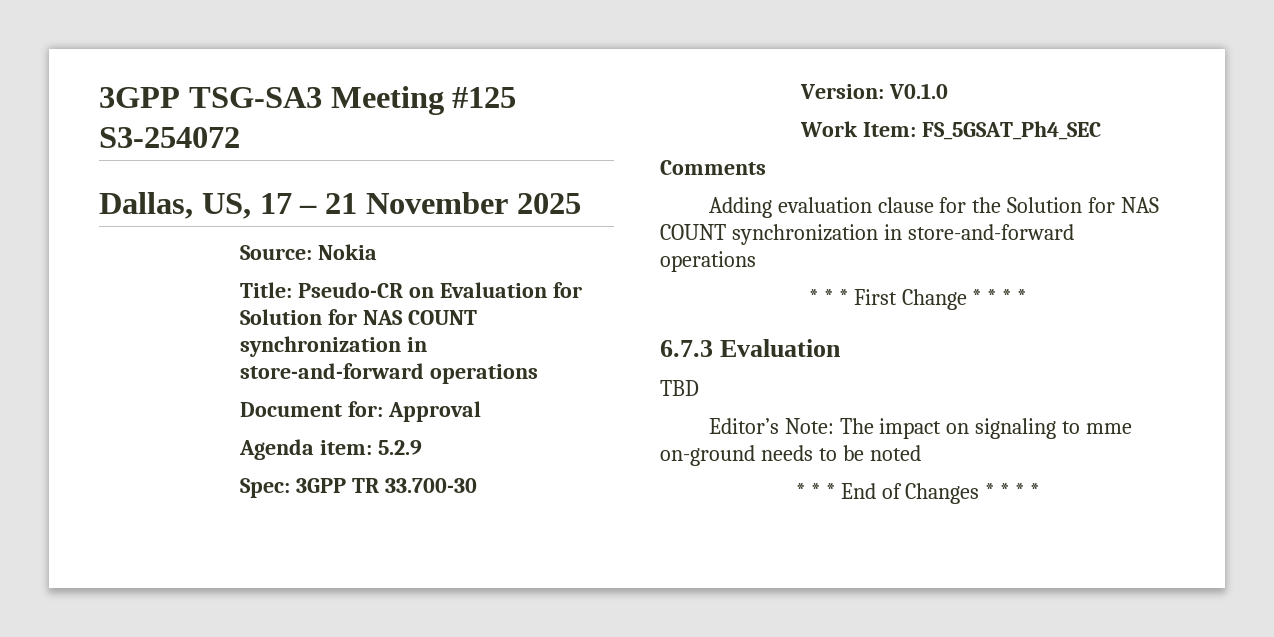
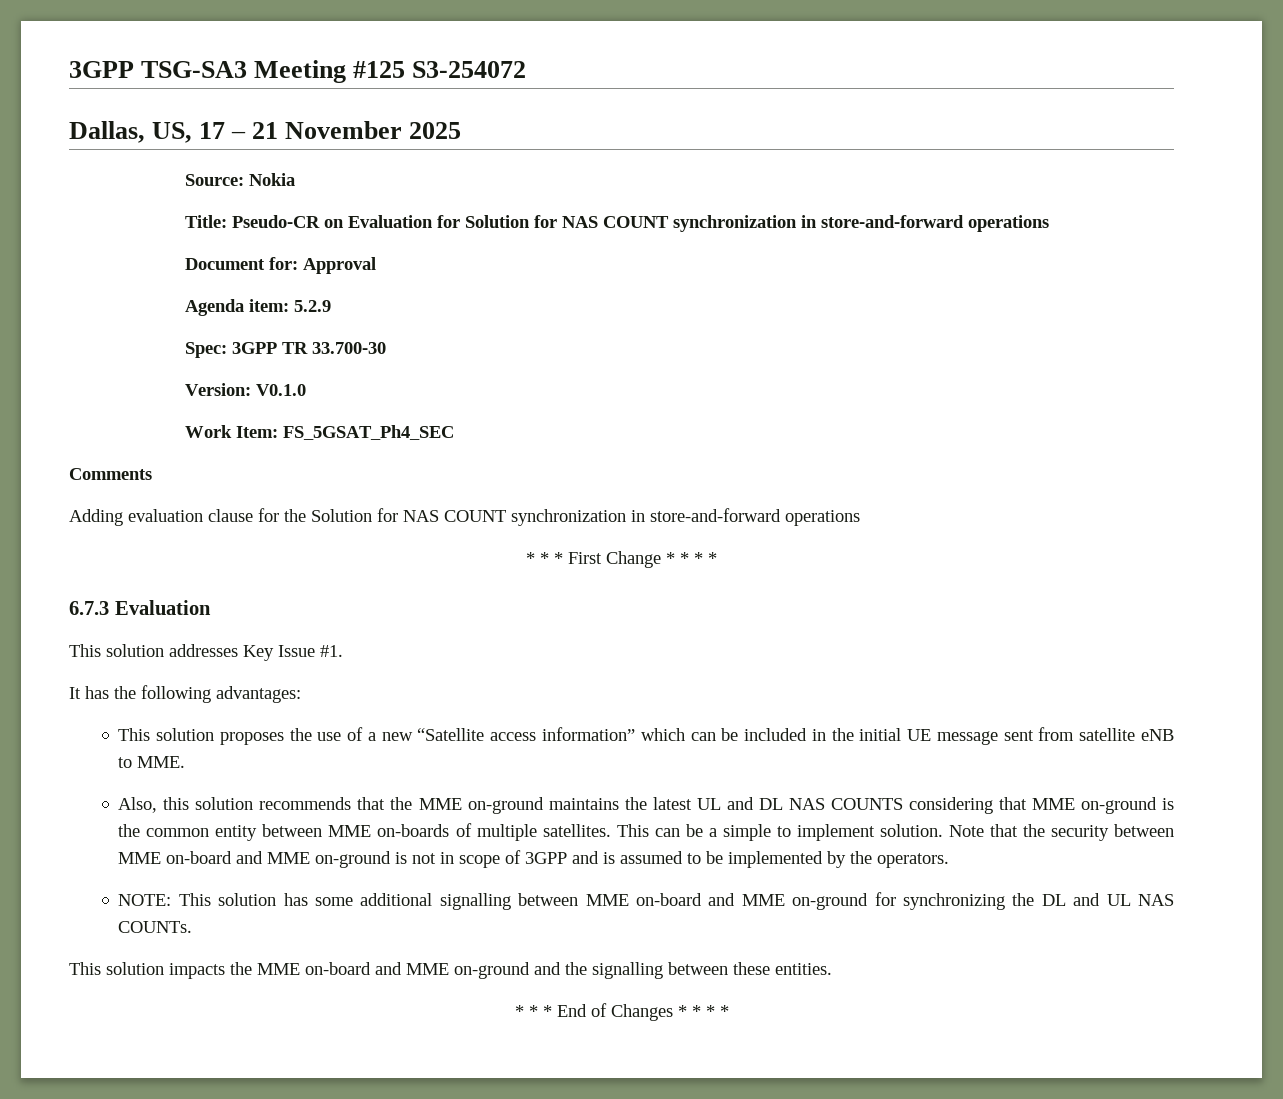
[660,380,699,396] [708,418,1133,439] [660,445,921,466] TBD // Editor’s Note: The impact on signaling to mme on-ground needs to be noted -> [69,644,343,661] [69,685,301,703] [118,727,1175,745] [118,756,186,768] [118,797,1175,814] [118,823,1175,841] [118,850,950,868] [118,892,1174,910] [118,921,193,933] [69,962,832,979] This solution addresses Key Issue #1. // It has the following advantages: // This solution proposes the use of a new “Satellite access information” which can be included in the initial UE message sent from satellite eNB to MME. // Also, this solution recommends that the MME on-ground maintains the latest UL and DL NAS COUNTS considering that MME on-ground is the common entity between MME on-boards of multiple satellites. This can be a simple to implement solution. Note that the security between MME on-board and MME on-ground is not in scope of 3GPP and is assumed to be implemented by the operators. // NOTE: This solution has some additional signalling between MME on-board and MME on-ground for synchronizing the DL and UL NAS COUNTs. // This solution impacts the MME on-board and MME on-ground and the signalling between these entities.

